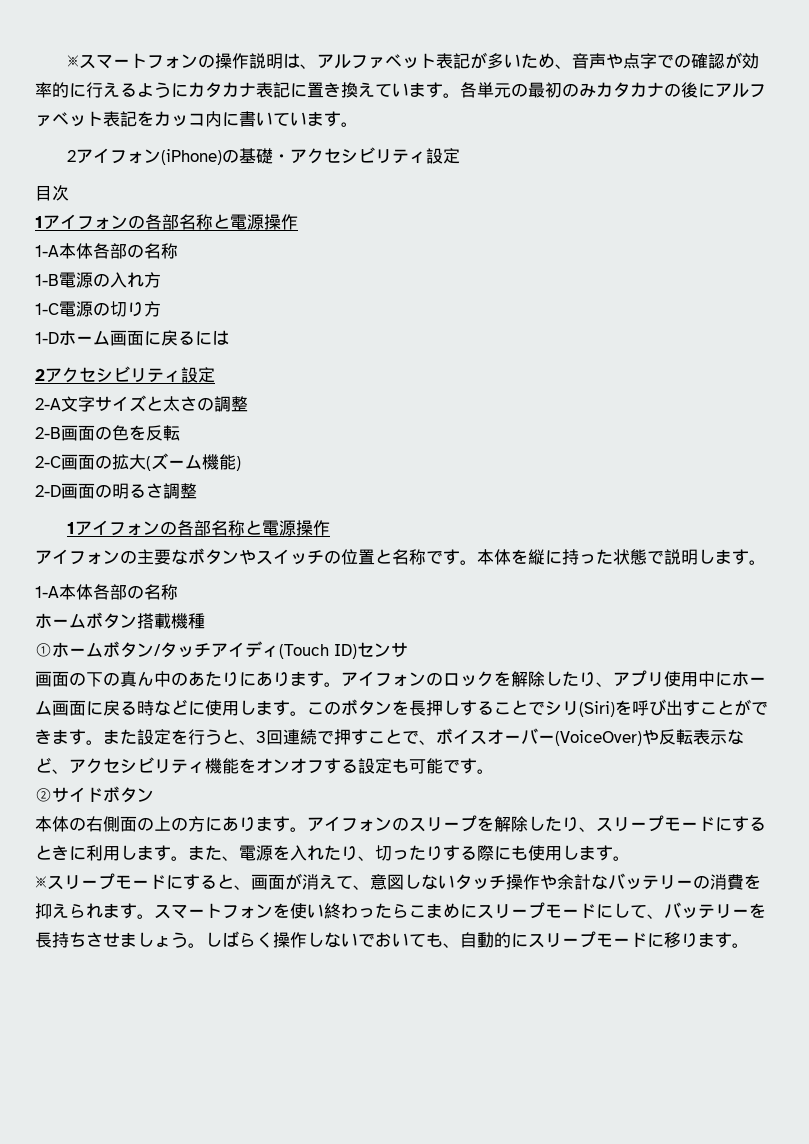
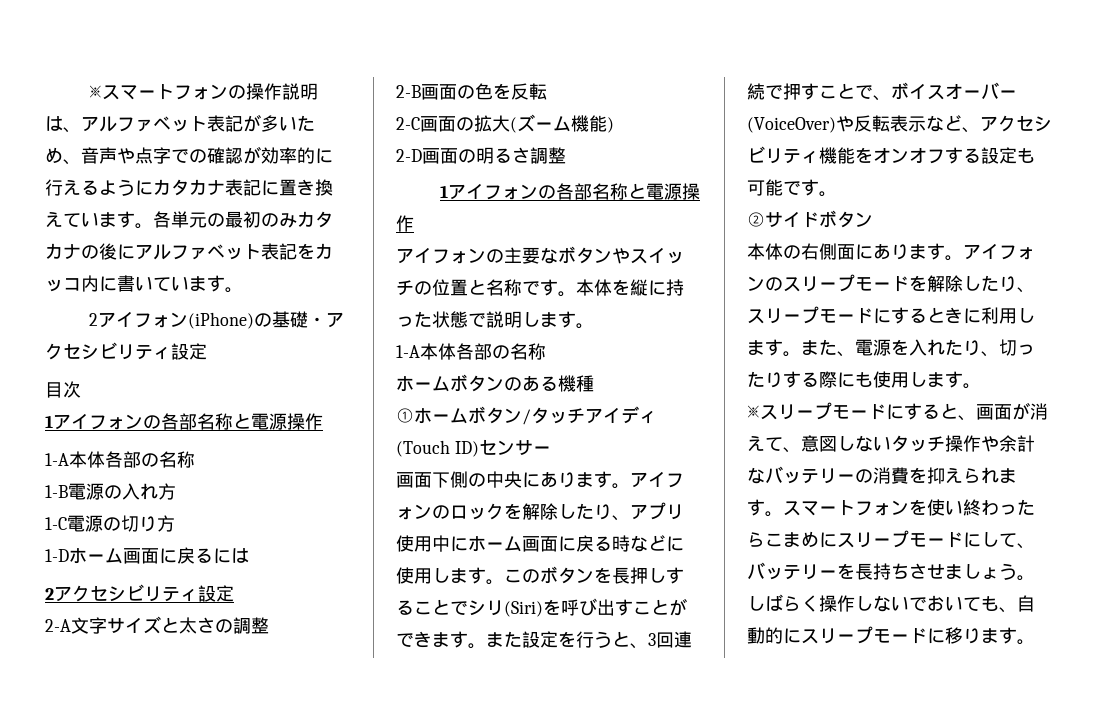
[137,613,171,629] 搭載 -> [504,376,558,392] のある
[35,671,239,687] // 画面の下の真ん中のあたり -> [532,446,551,454] [396,471,522,488] ー // 画面下側の中央
[137,816,205,832] の上の方 -> (855, 252) none
(477, 823) none -> [855,276,909,292] モード

